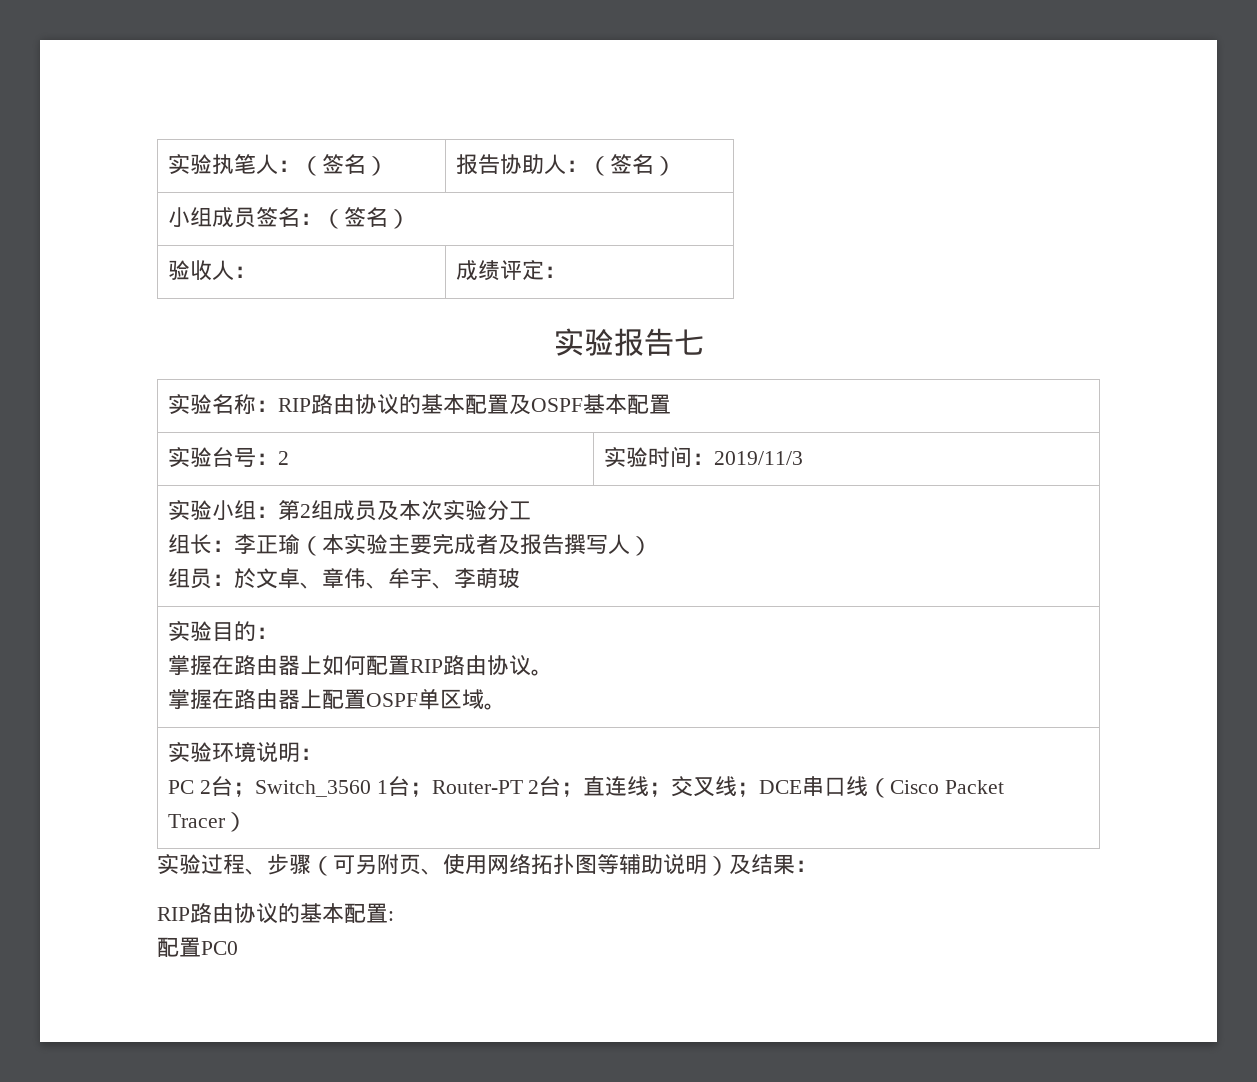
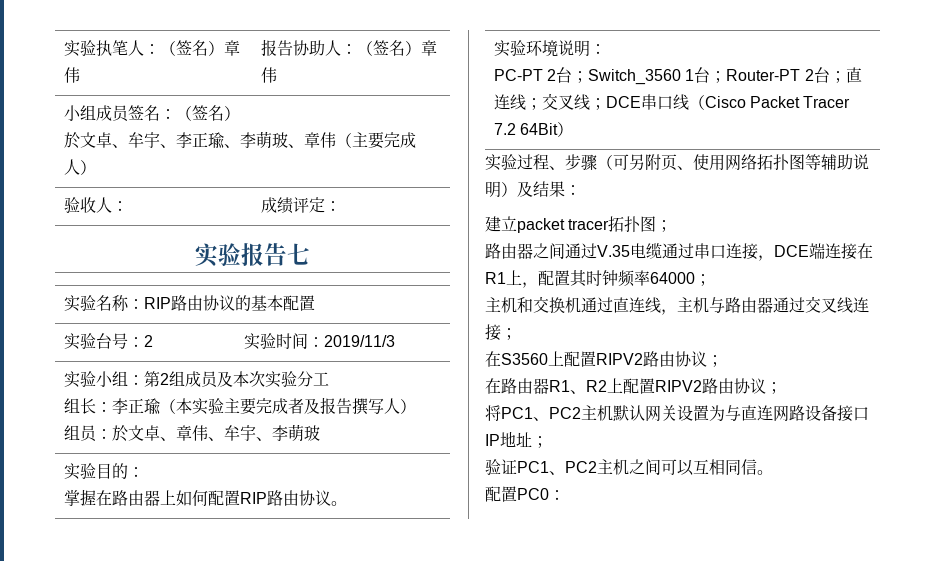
(388, 166) none -> [223,40,240,56] [63,67,80,83] 章伟
(676, 166) none -> [420,40,437,56] [260,67,277,83] 章伟
(410, 219) none -> [63,131,416,149] [63,159,96,175] // 於文卓、牟宇、李正瑜、李萌玻、章伟（主要完成人）
[508,394,671,415] 及OSPF基本配置 -> (315, 303) none
[167,689,506,710] // 掌握在路由器上配置OSPF单区域。 -> (347, 503) none
[167,780,194,794] PC -> [493,69,543,81] PC-PT
(225, 821) none -> [493,123,559,135] 7.2 64Bit
[157,903,394,924] RIP路由协议的基本配置: -> [485,216,673,233] [485,243,873,261] [485,270,711,288] [485,296,869,315] [485,324,517,341] [485,351,723,367] [485,378,782,394] [485,405,869,422] [485,431,548,448] [485,459,773,476] 建立packet tracer拓扑图； // 路由器之间通过V.35电缆通过串口连接，DCE端连接在R1上，配置其时钟频率64000； // 主机和交换机通过直连线，主机与路由器通过交叉线连接； // 在S3560上配置RIPV2路由协议； // 在路由器R1、R2上配置RIPV2路由协议； // 将PC1、PC2主机默认网关设置为与直连网路设备接口IP地址； // 验证PC1、PC2主机之间可以互相同信。
(238, 948) none -> [549,490,565,500] ：

